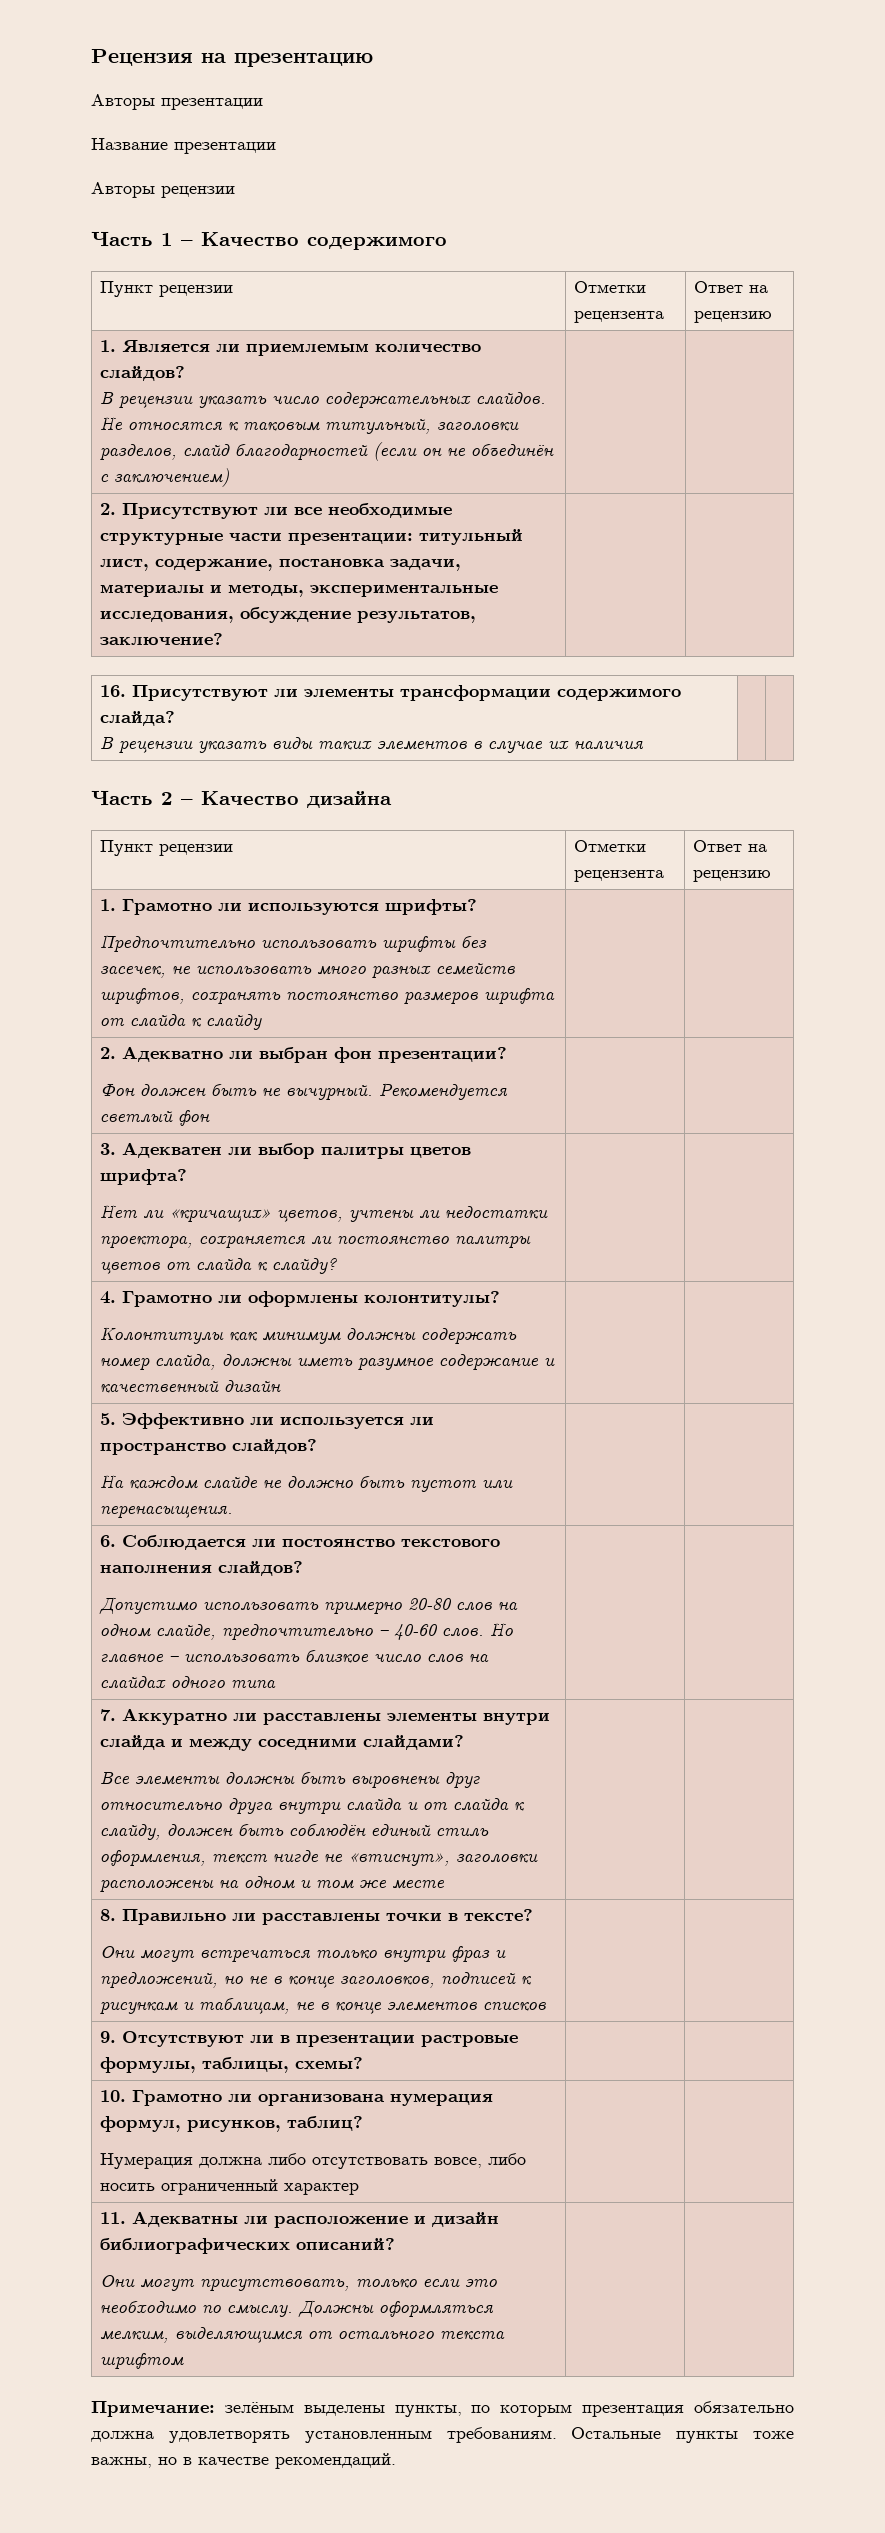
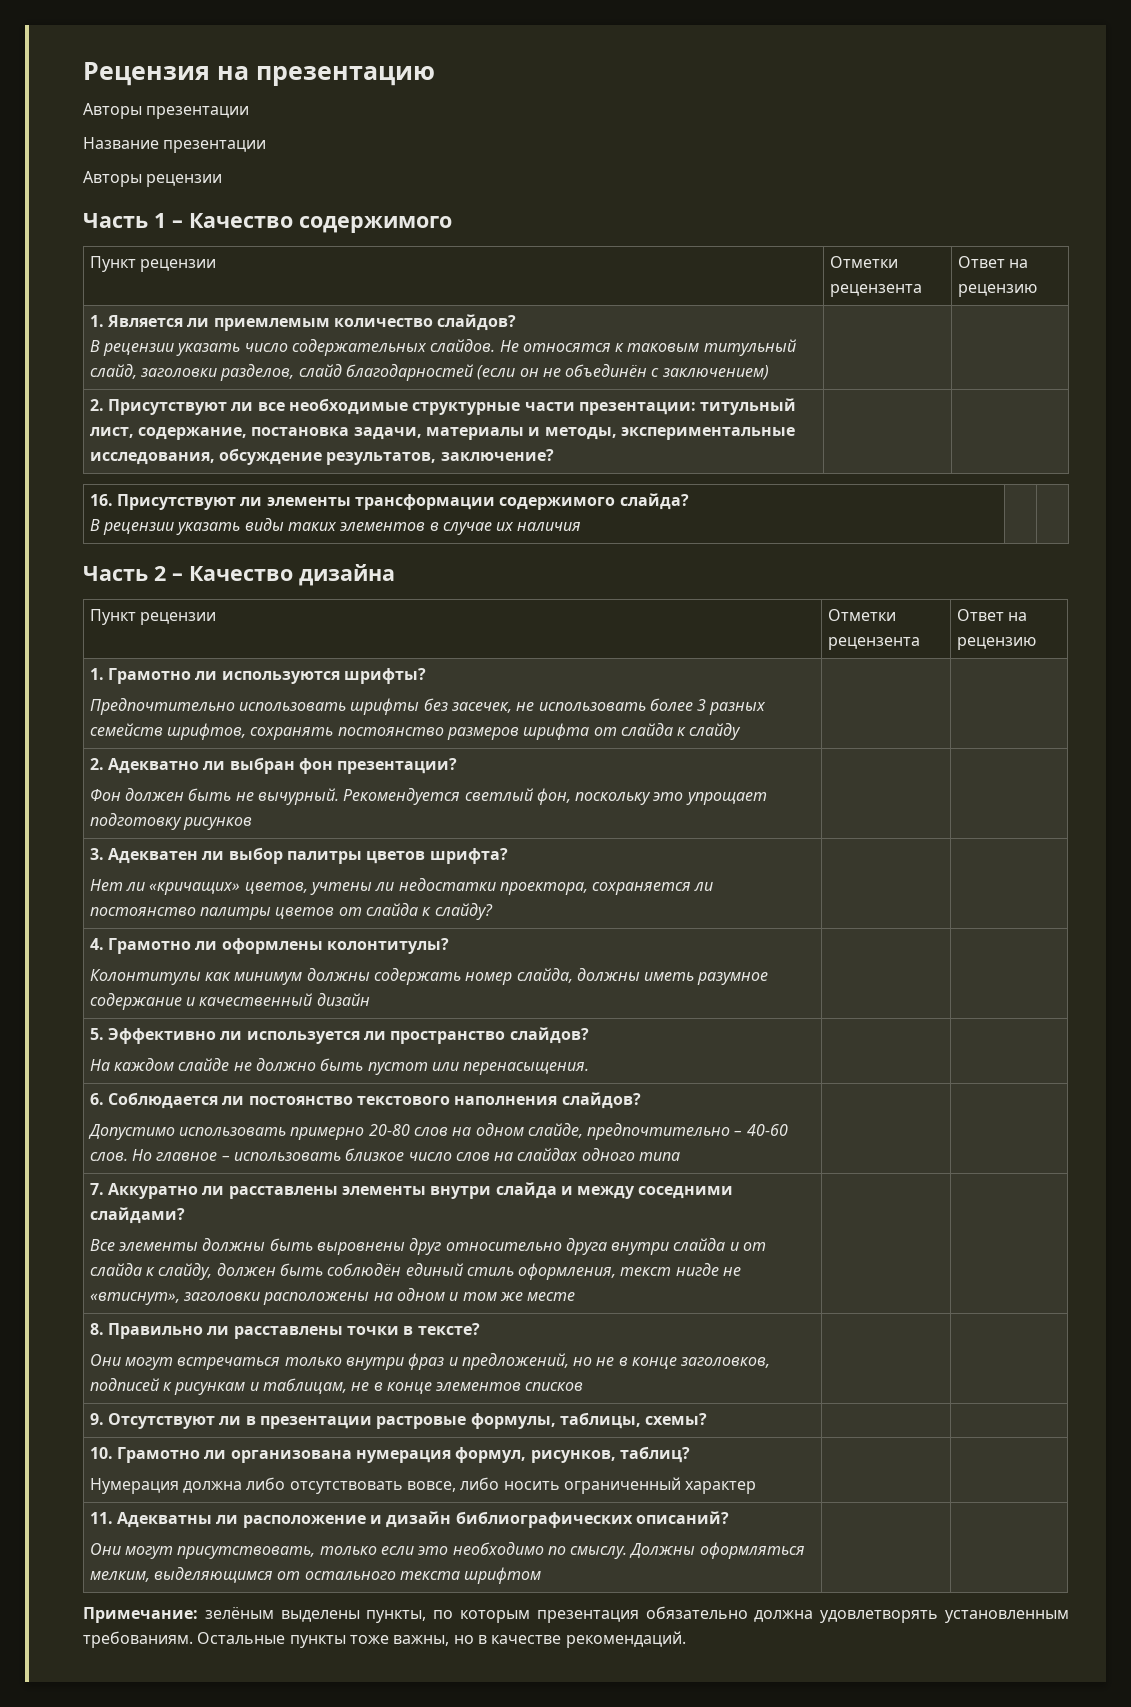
[325,419,432,434] титульный, -> [703,339,797,356] [89,363,137,379] титульный слайд,
[317,966,367,975] много -> [649,698,707,711] более 3
[178,1110,211,1126] фон -> [536,788,767,805] [89,812,252,830] фон, поскольку это упрощает подготовку рисунков

